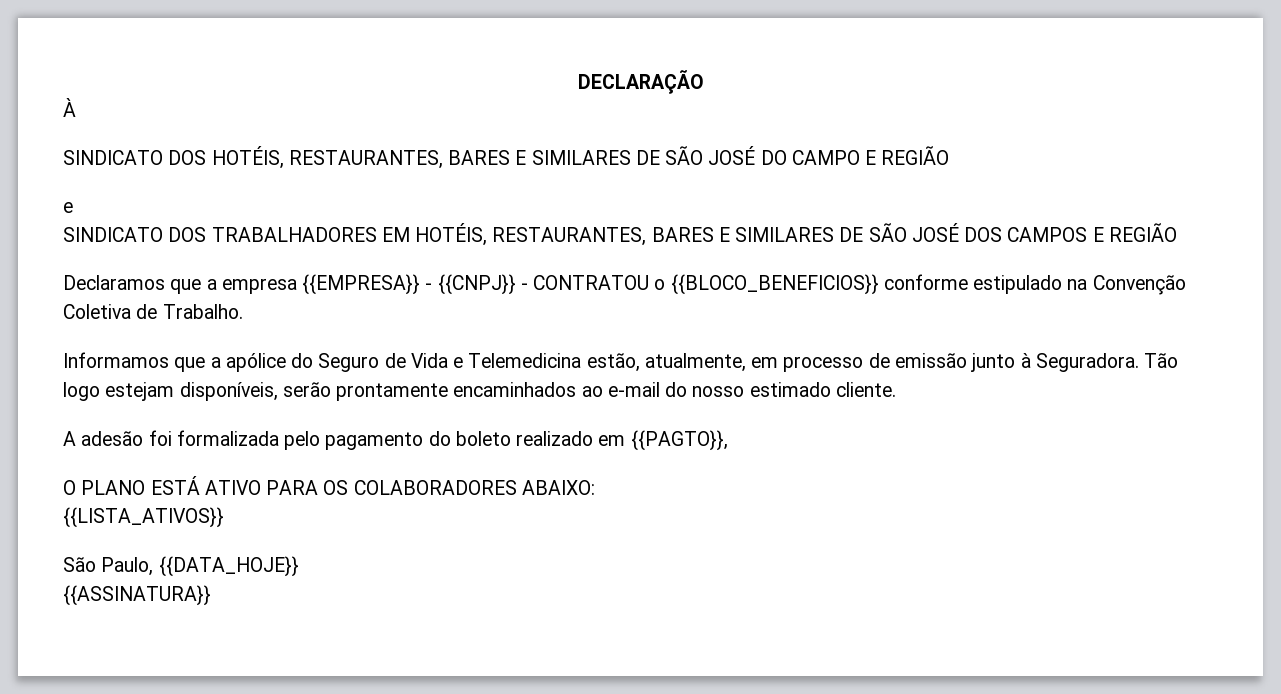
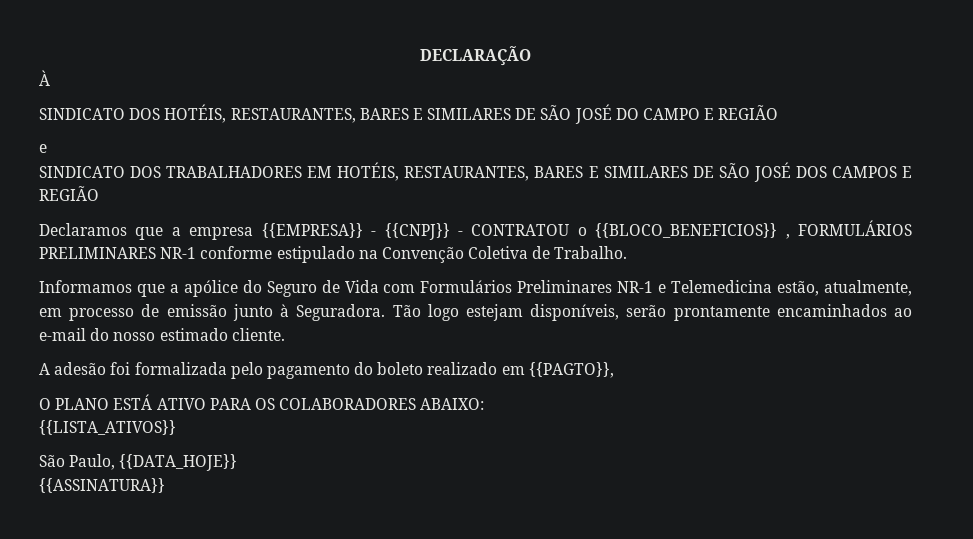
(879, 284) none -> [785,220,912,239] [39,247,197,259] , FORMULÁRIOS PRELIMINARES NR-1
(448, 360) none -> [383,280,654,293] com Formulários Preliminares NR-1

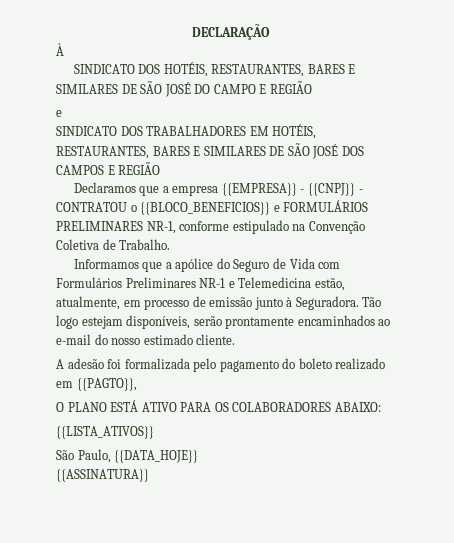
[785,234,790,239] , -> [273,205,280,212] e
[160,247,197,259] NR-1 -> [146,221,176,234] NR-1,

